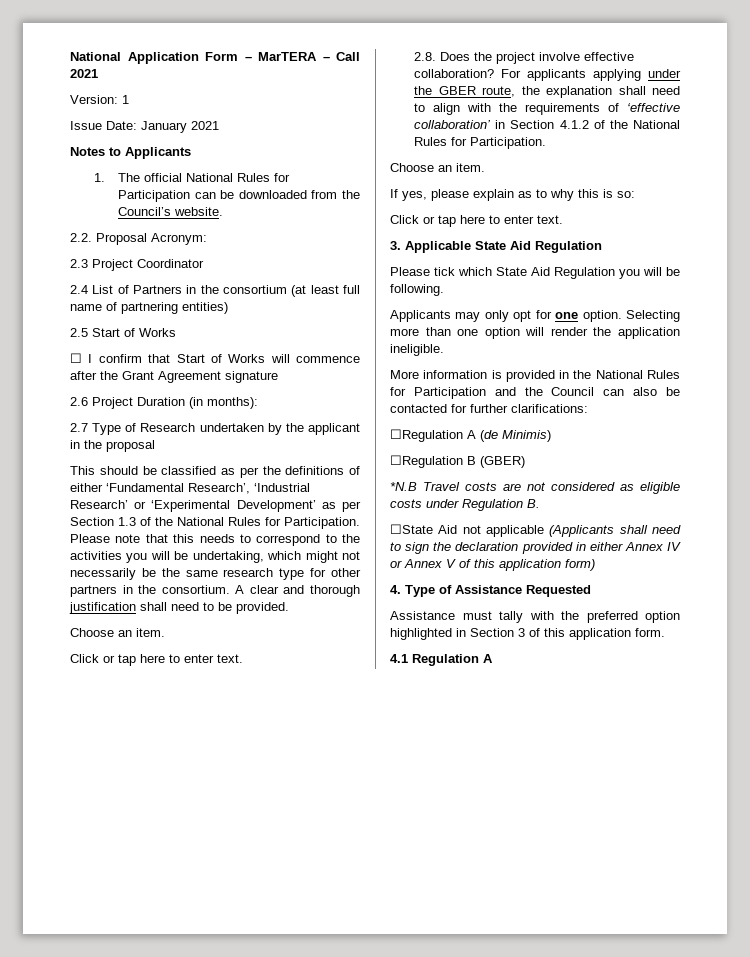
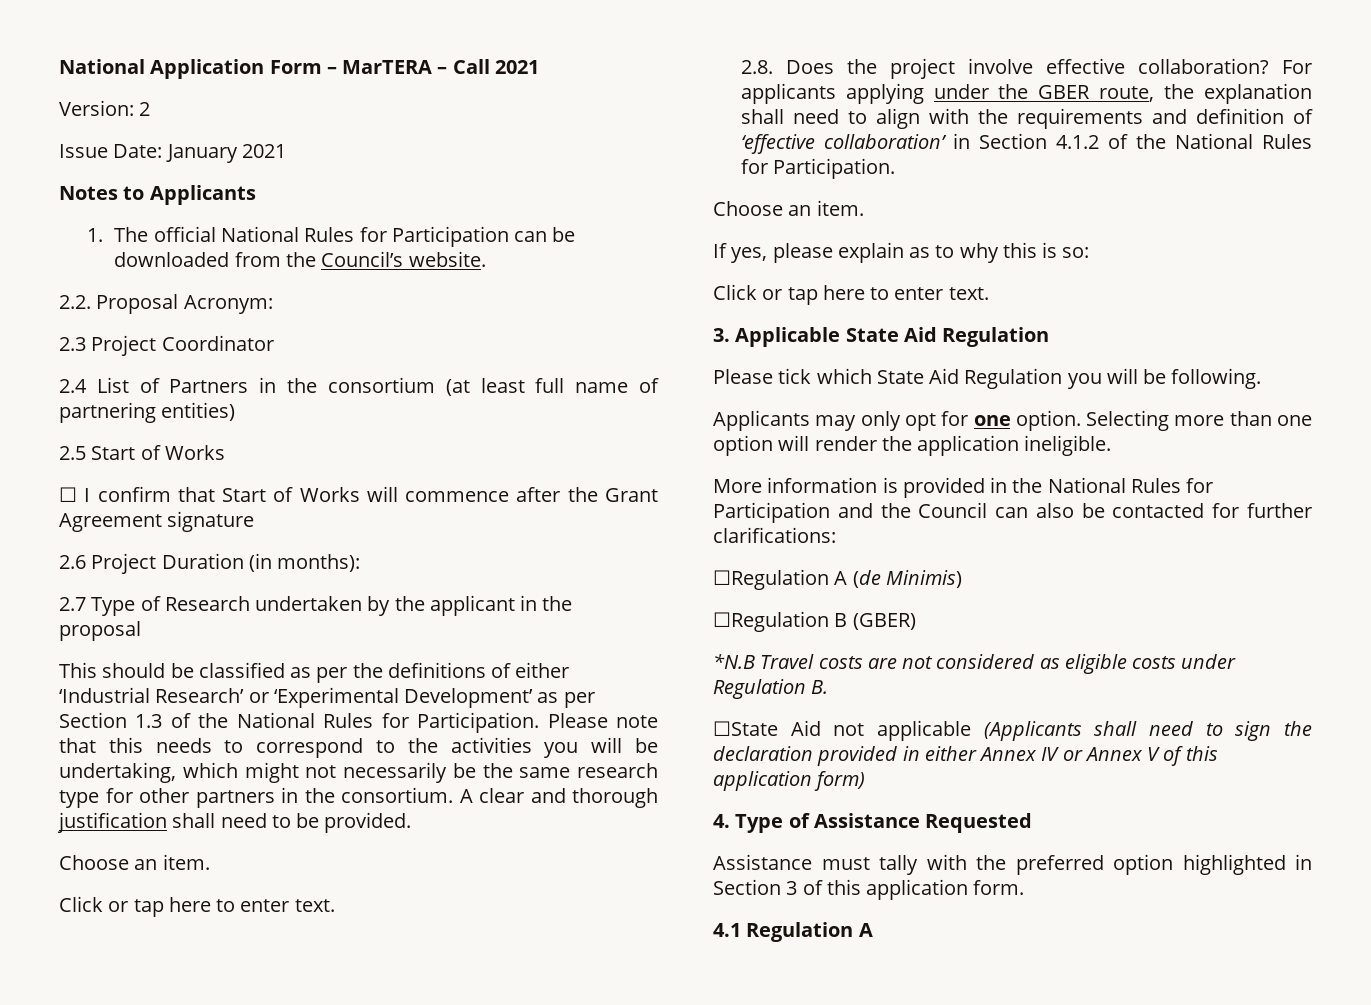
[122,95,129,104] 1 -> [139,102,151,116] 2
[106,483,250,494] ‘Fundamental Research’, -> (570, 670) none
(601, 109) none -> [1151,108,1284,124] and definition

